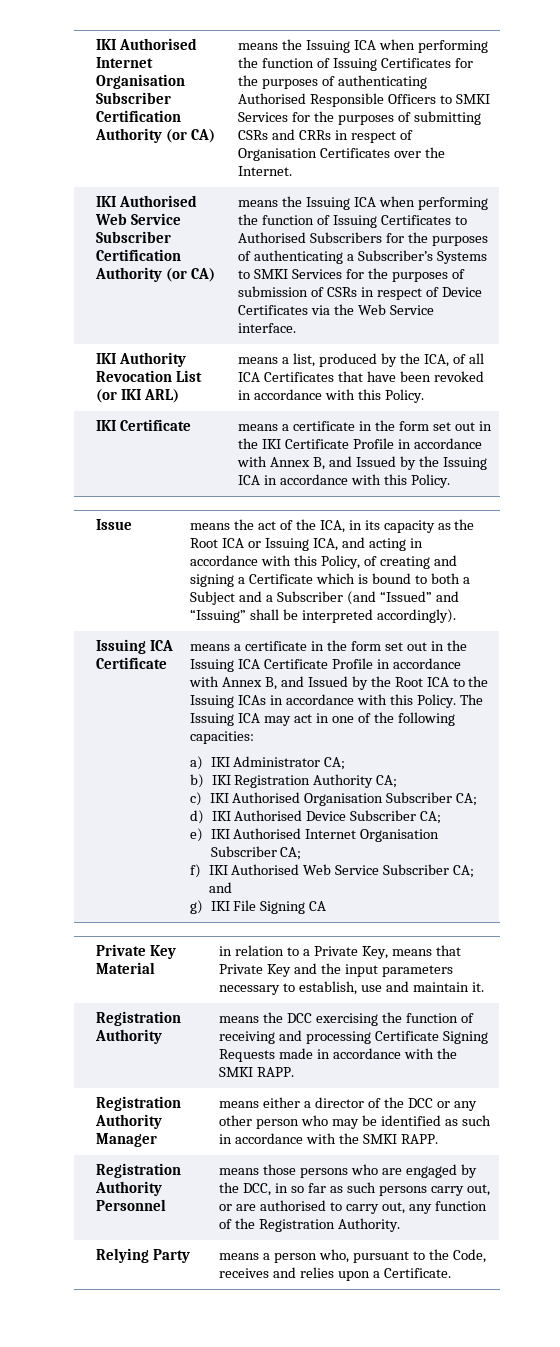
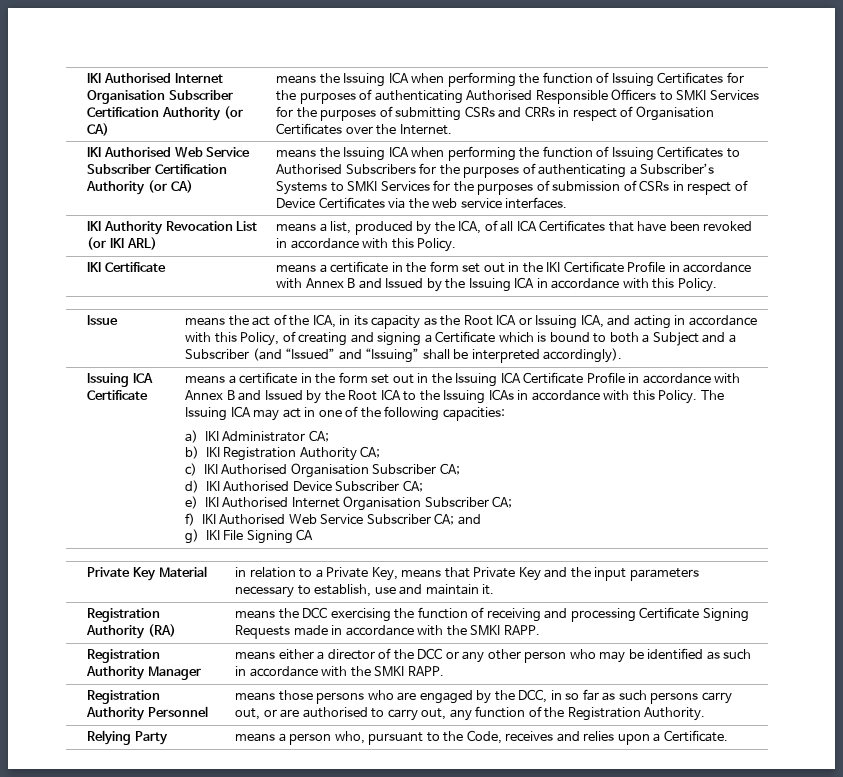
[358,304,434,315] [238,323,297,333] Web Service interface. -> [432,197,568,209] web service interfaces.
[313,457,326,470] B, -> [347,278,356,288] B
[265,677,278,690] B, -> [226,390,235,400] B
(163, 1036) none -> [147,624,176,637] (RA)

